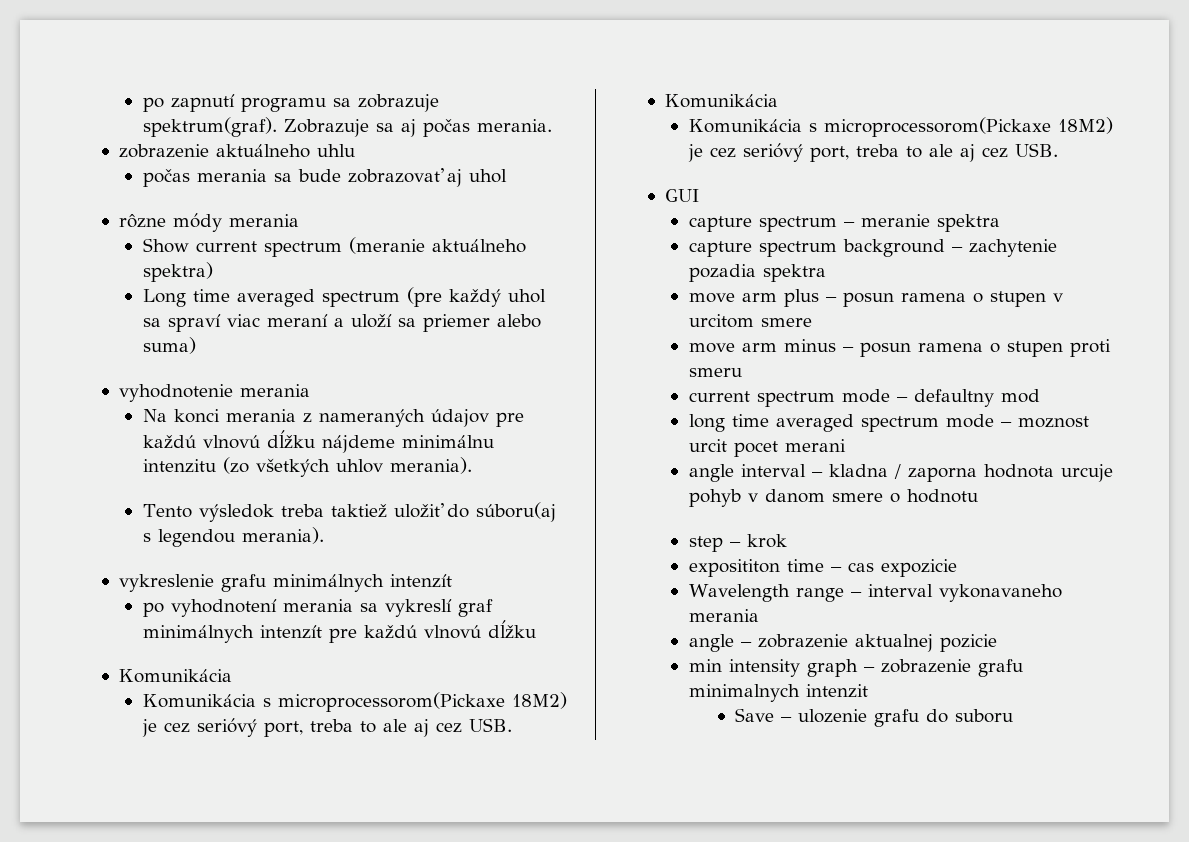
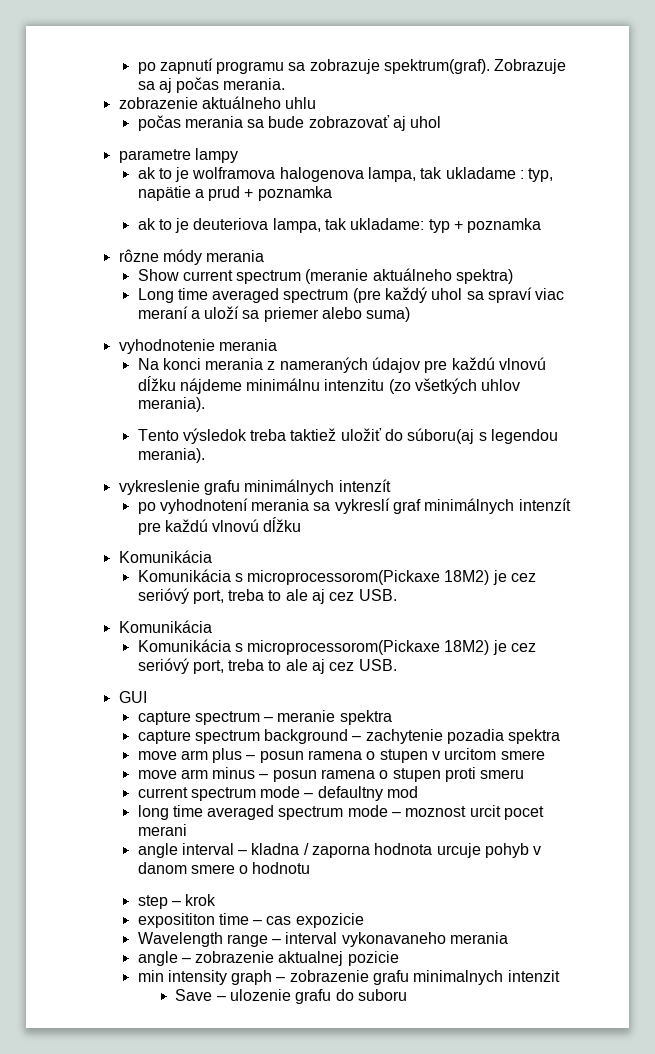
(507, 176) none -> [118,148,238,163] [137,167,554,182] [137,186,332,201] [137,218,542,233] // parametre lampy // ak to je wolframova halogenova lampa, tak ukladame : typ, napätie a prud + poznamka // ak to je deuteriova lampa, tak ukladame: typ + poznamka

